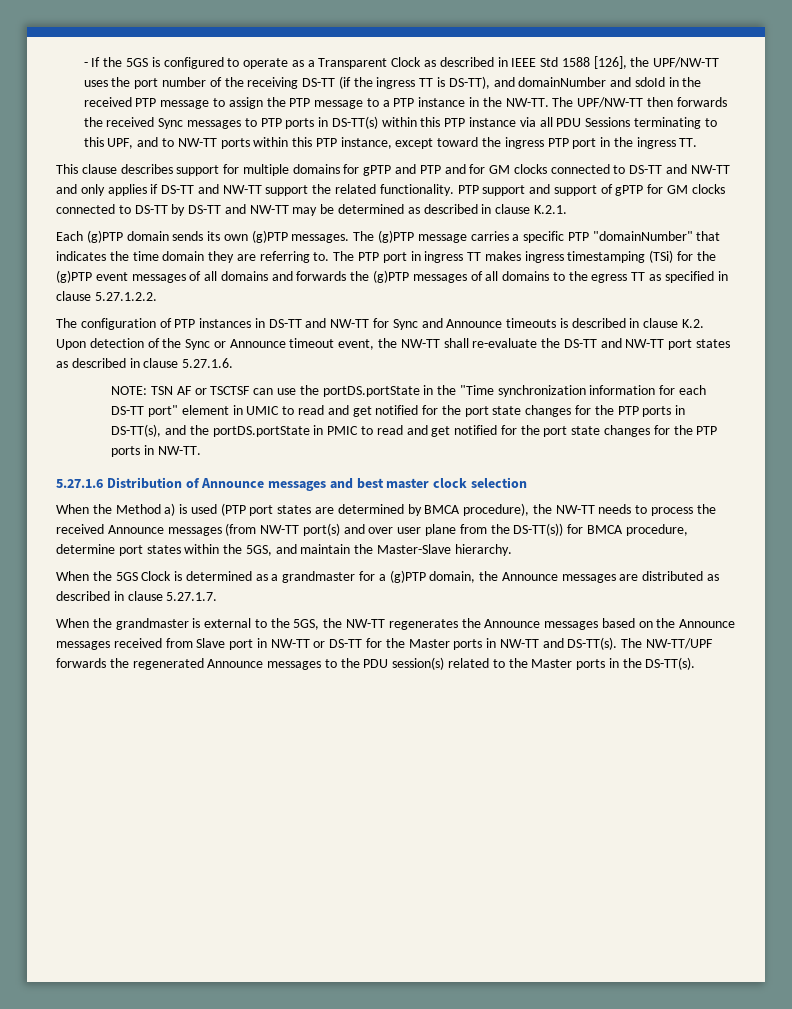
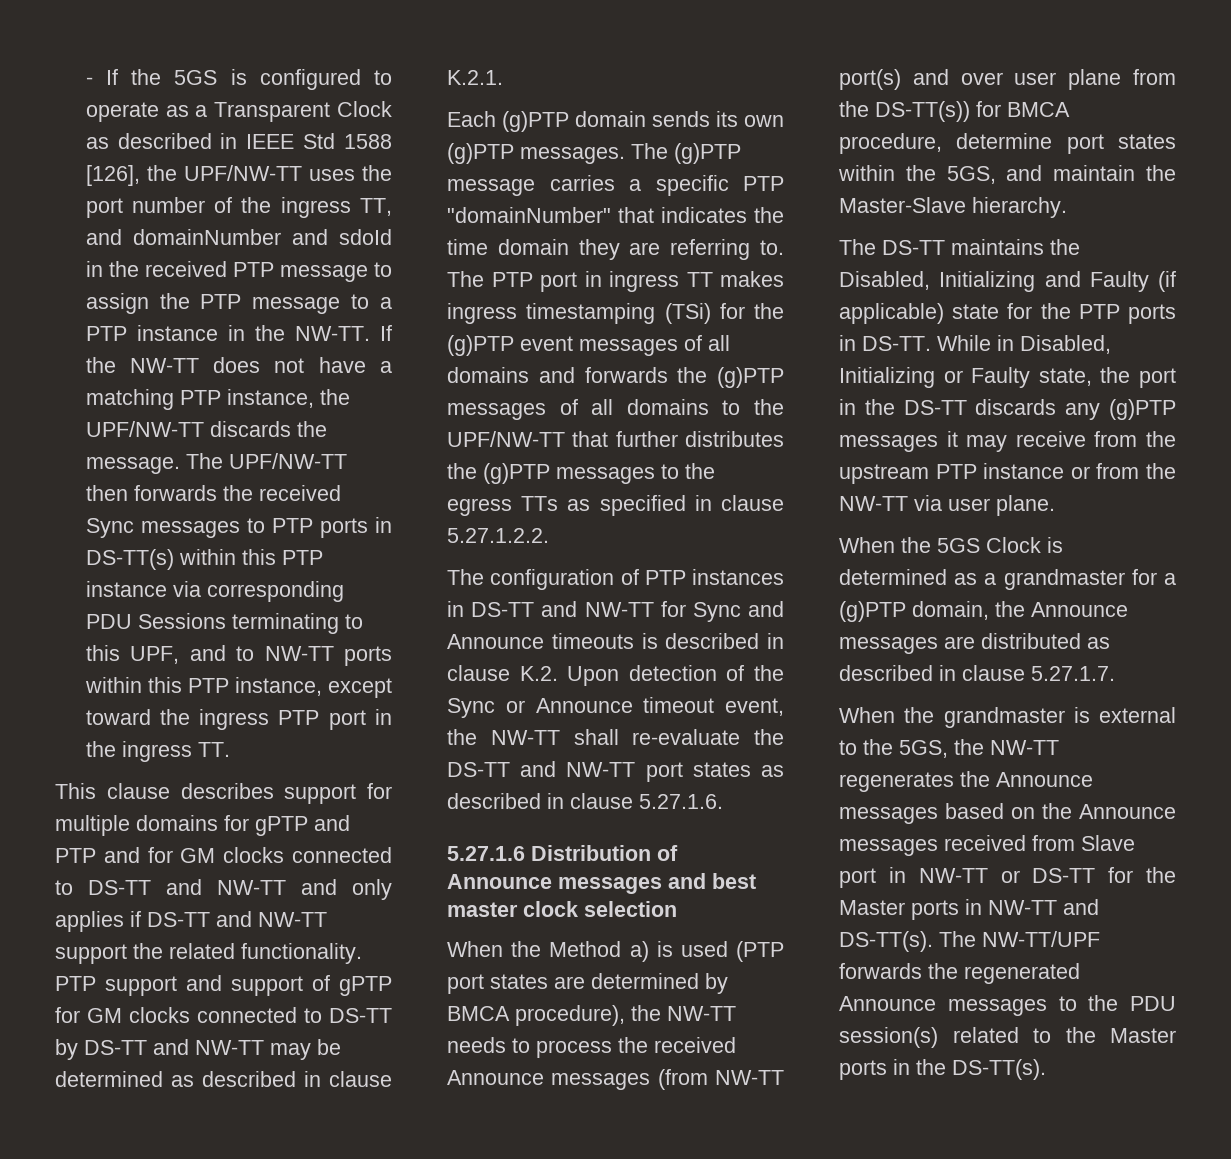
[247,76,490,89] receiving DS-TT (if the ingress TT is DS-TT), -> [280,197,392,218] ingress TT,
(549, 102) none -> [379,325,392,341] [85,357,392,373] [85,389,350,410] [85,421,327,437] [85,457,180,474] If the NW-TT does not have a matching PTP instance, the UPF/NW-TT discards the message.
[539,117,553,127] all -> [206,581,344,602] corresponding
[591,272,646,283] egress TT -> [447,431,784,447] [447,463,715,484] [447,496,559,516] UPF/NW-TT that further distributes the (g)PTP messages to the egress TTs
[111,385,706,397] [111,405,686,417] [111,424,718,437] [111,445,201,457] // NOTE: TSN AF or TSCTSF can use the portDS.portState in the "Time synchronization information for each DS-TT port" element in UMIC to read and get notified for the port state changes for the PTP ports in DS-TT(s), and the portDS.portState in PMIC to read and get notified for the port state changes for the PTP ports in NW-TT. -> (723, 801) none
(512, 550) none -> [839,239,1080,255] [839,271,1176,292] [839,303,1176,324] [839,335,1111,354] [839,367,1176,388] [839,399,1176,420] [839,431,1176,452] [839,463,1176,484] [839,495,1055,516] // The DS-TT maintains the Disabled, Initializing and Faulty (if applicable) state for the PTP ports in DS-TT. While in Disabled, Initializing or Faulty state, the port in the DS-TT discards any (g)PTP messages it may receive from the upstream PTP instance or from the NW-TT via user plane.

